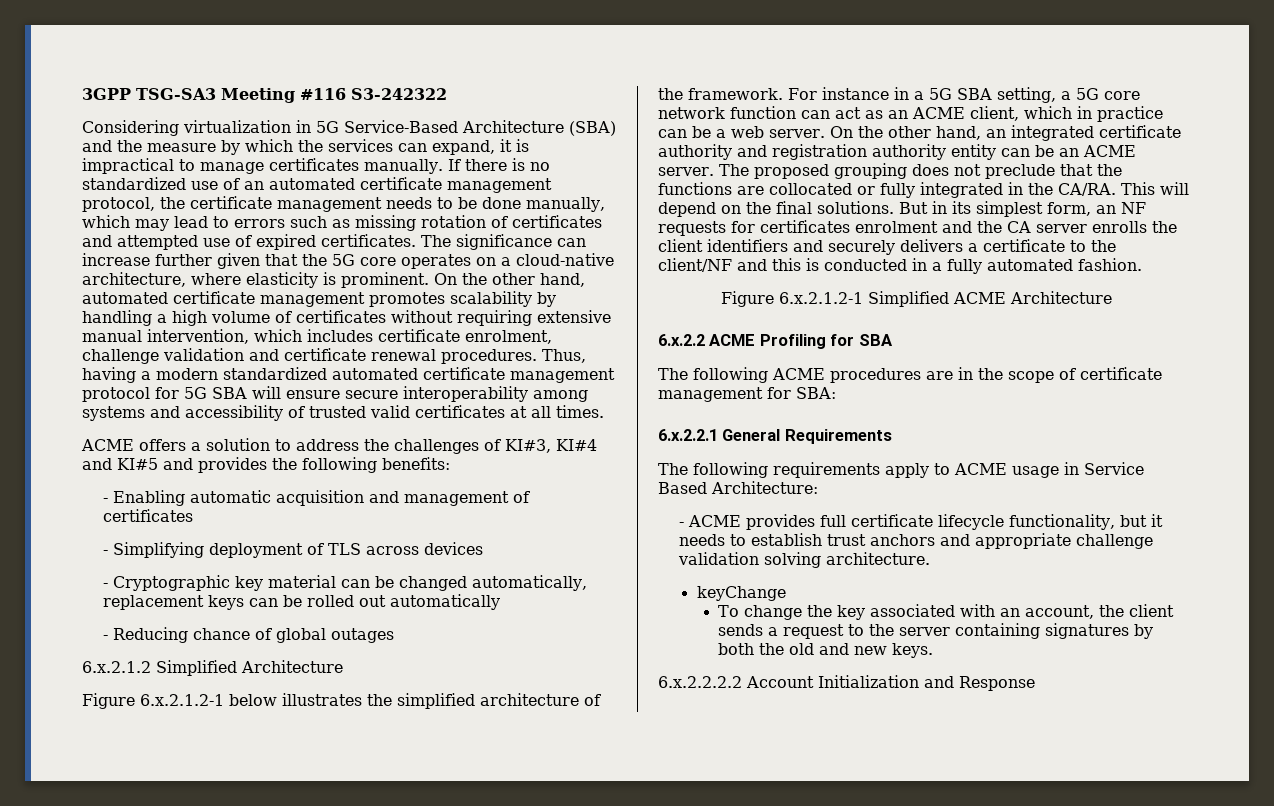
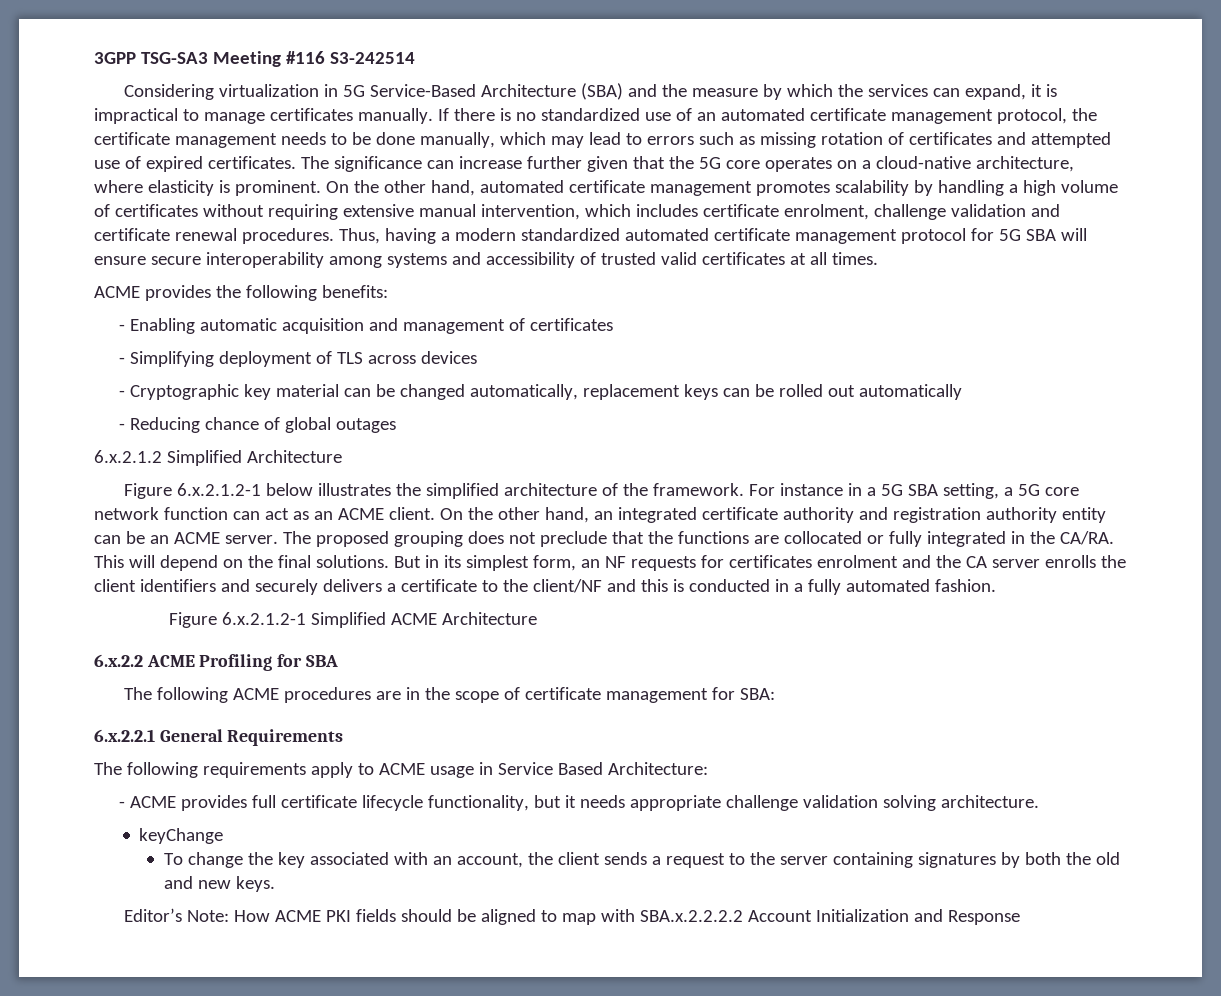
[351,88,447,100] S3-242322 -> [329,52,415,64] S3-242514
[139,438,597,454] [82,458,193,470] offers a solution to address the challenges of KI#3, KI#4 and KI#5 and -> (140, 292) none
[970,106,1163,122] [658,126,825,138] client, which in practice can be a web server. -> [388,507,435,520] client.
[730,533,971,546] to establish trust anchors and -> (625, 801) none
[658,676,742,688] 6.x.2.2.2.2 -> [123,908,743,925] Editor’s Note: How ACME PKI fields should be aligned to map with SBA.x.2.2.2.2

